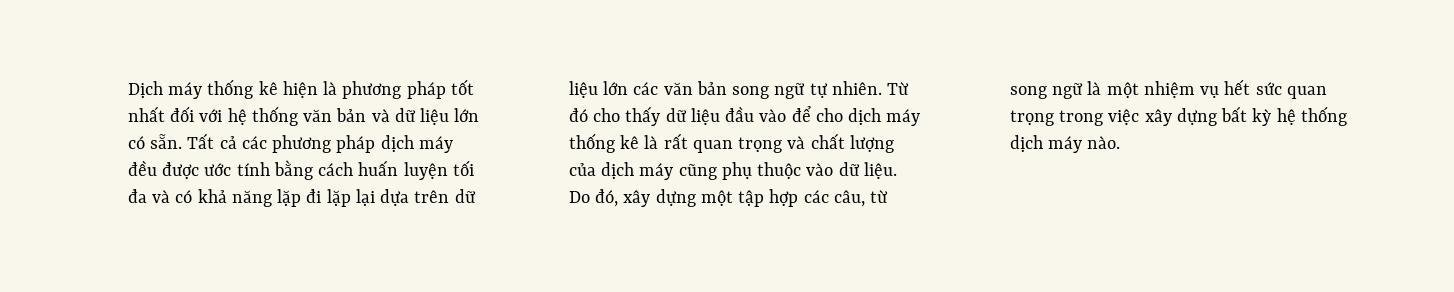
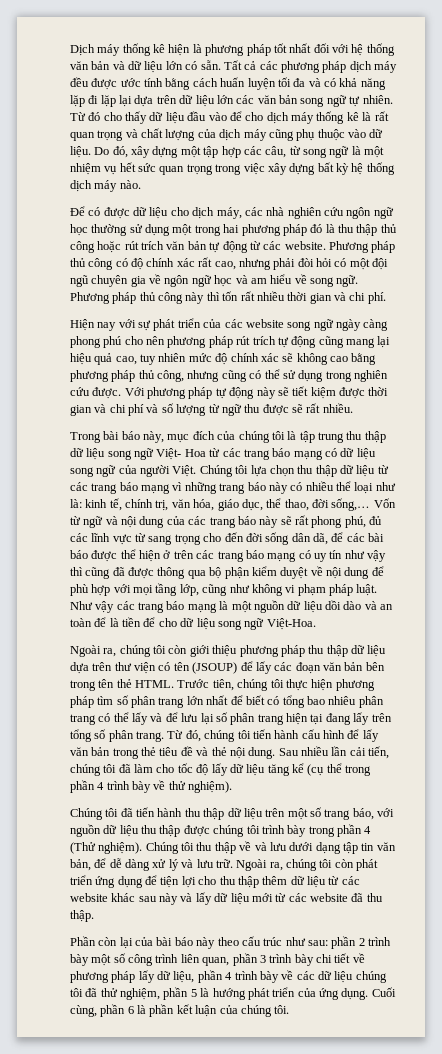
(1121, 142) none -> [69,206,394,219] [69,224,397,236] [69,241,396,253] [69,257,389,270] [69,274,359,287] [69,291,386,304] [69,318,389,331] [69,336,391,348] [69,353,377,365] [69,369,389,382] [69,386,389,399] [69,403,353,416] [69,431,386,443] [69,448,376,460] [69,465,389,477] [69,481,396,494] [69,498,396,511] [69,515,383,528] [69,532,385,545] [69,549,387,562] [69,566,384,579] [69,583,378,596] [69,600,394,613] [69,617,316,630] [69,645,387,657] [69,661,385,674] [69,679,375,691] [69,695,384,708] [69,712,392,725] [69,729,379,742] [69,746,390,759] [69,763,372,776] [69,780,233,793] [69,807,395,820] [69,824,372,837] [69,841,396,854] [69,858,379,871] [69,875,360,888] [69,892,383,905] [69,910,94,922] [69,936,392,949] [69,953,365,966] [69,970,387,983] [69,987,396,1000] [69,1004,290,1017] // Để có được dữ liệu cho dịch máy, các nhà nghiên cứu ngôn ngữ học thường sử dụng một trong hai phương pháp đó là thu thập thủ công hoặc rút trích văn bản tự động từ các website. Phương pháp thủ công có độ chính xác rất cao, nhưng phải đòi hỏi có một đội ngũ chuyên gia về ngôn ngữ học và am hiểu về song ngữ. Phương pháp thủ công này thì tốn rất nhiều thời gian và chi phí. // Hiện nay với sự phát triển của các website song ngữ ngày càng phong phú cho nên phương pháp rút trích tự động cũng mang lại hiệu quả cao, tuy nhiên mức độ chính xác sẽ không cao bằng phương pháp thủ công, nhưng cũng có thể sử dụng trong nghiên cứu được. Với phương pháp tự động này sẽ tiết kiệm được thời gian và chi phí và số lượng từ ngữ thu được sẽ rất nhiều. // Trong bài báo này, mục đích của chúng tôi là tập trung thu thập dữ liệu song ngữ Việt- Hoa từ các trang báo mạng có dữ liệu song ngữ của người Việt. Chúng tôi lựa chọn thu thập dữ liệu từ các trang báo mạng vì những trang báo này có nhiều thể loại như là: kinh tế, chính trị, văn hóa, giáo dục, thể thao, đời sống,… Vốn từ ngữ và nội dung của các trang báo này sẽ rất phong phú, đủ các lĩnh vực từ sang trọng cho đến đời sống dân dã, để các bài báo được thể hiện ở trên các trang báo mạng có uy tín như vậy thì cũng đã được thông qua bộ phận kiểm duyệt về nội dung để phù hợp với mọi tầng lớp, cũng như không vi phạm pháp luật. Như vậy các trang báo mạng là một nguồn dữ liệu dồi dào và an toàn để là tiền để cho dữ liệu song ngữ Việt-Hoa. // Ngoài ra, chúng tôi còn giới thiệu phương pháp thu thập dữ liệu dựa trên thư viện có tên (JSOUP) để lấy các đoạn văn bản bên trong tên thẻ HTML. Trước tiên, chúng tôi thực hiện phương pháp tìm số phân trang lớn nhất để biết có tổng bao nhiêu phân trang có thể lấy và để lưu lại số phân trang hiện tại đang lấy trên tổng số phân trang. Từ đó, chúng tôi tiến hành cấu hình để lấy văn bản trong thẻ tiêu đề và thẻ nội dung. Sau nhiều lần cải tiến, chúng tôi đã làm cho tốc độ lấy dữ liệu tăng kể (cụ thể trong phần 4 trình bày về thử nghiệm). // Chúng tôi đã tiến hành thu thập dữ liệu trên một số trang báo, với nguồn dữ liệu thu thập được chúng tôi trình bày trong phần 4 (Thử nghiệm). Chúng tôi thu thập về và lưu dưới dạng tập tin văn bản, để dễ dàng xử lý và lưu trữ. Ngoài ra, chúng tôi còn phát triển ứng dụng để tiện lợi cho thu thập thêm dữ liệu từ các website khác sau này và lấy dữ liệu mới từ các website đã thu thập. // Phần còn lại của bài báo này theo cấu trúc như sau: phần 2 trình bày một số công trình liên quan, phần 3 trình bày chi tiết về phương pháp lấy dữ liệu, phần 4 trình bày về các dữ liệu chúng tôi đã thử nghiệm, phần 5 là hướng phát triển của ứng dụng. Cuối cùng, phần 6 là phần kết luận của chúng tôi.

